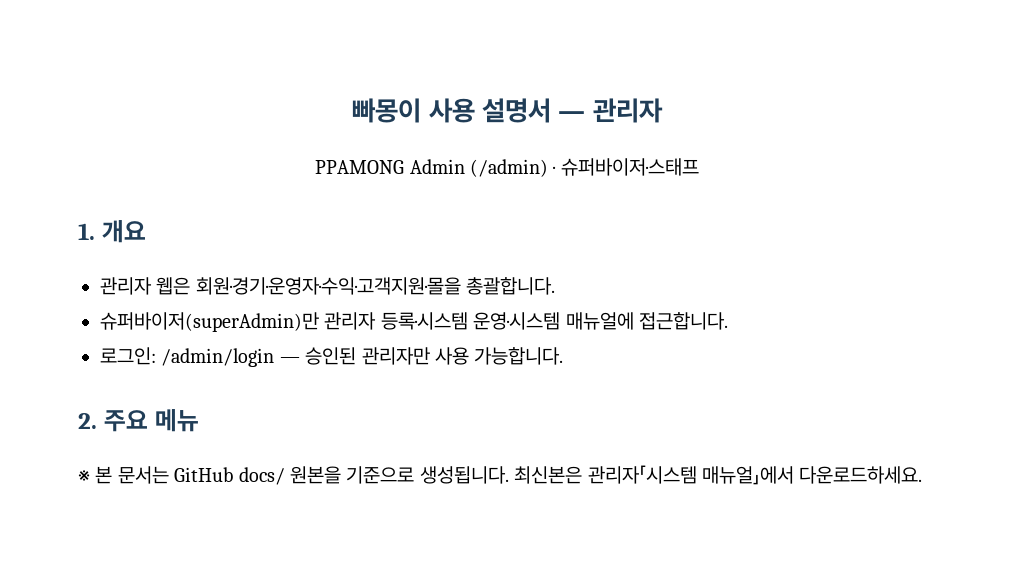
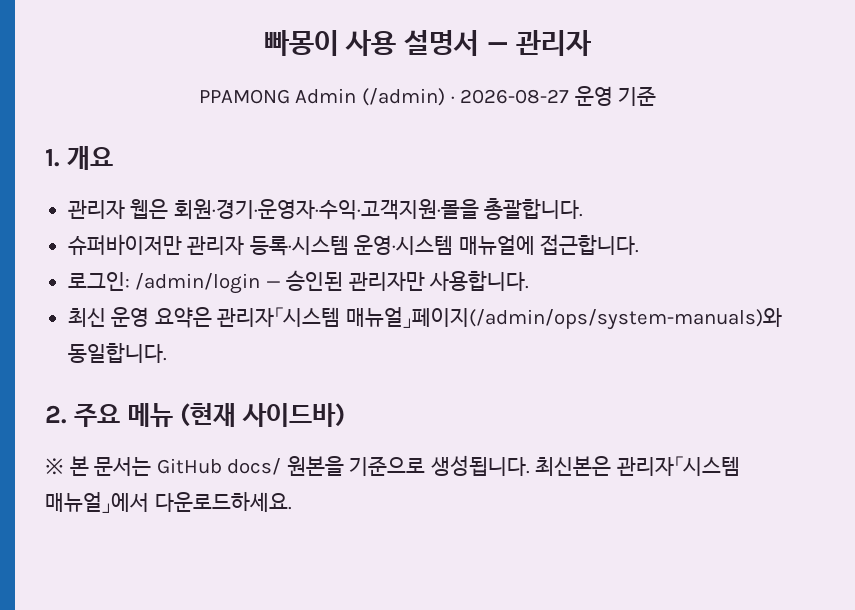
[560,158,699,176] 슈퍼바이저·스태프 -> [460,86,657,106] 2026-08-27 운영 기준
[100,312,319,332] 슈퍼바이저(superAdmin)만 -> [67,234,182,255] 슈퍼바이저만
[435,347,564,365] 사용 가능합니다. -> [429,270,530,291] [67,307,782,330] [67,342,167,363] 사용합니다. // 최신 운영 요약은 관리자「시스템 매뉴얼」페이지(/admin/ops/system-manuals)와 동일합니다.
(199, 420) none -> [180,403,346,427] (현재 사이드바)

